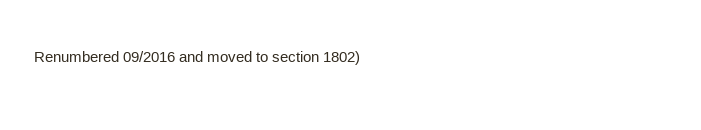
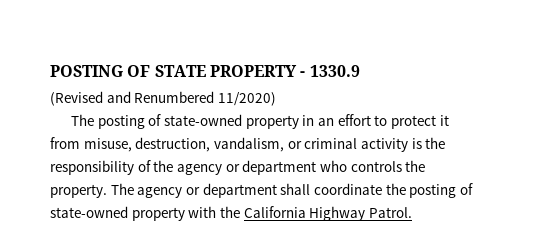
[34,51,361,65] Renumbered 09/2016 and moved to section 1802) -> [50,65,360,77] [50,91,276,106] [71,114,449,129] [50,137,446,152] [50,160,426,175] [50,183,473,198] [50,206,412,221] POSTING OF STATE PROPERTY - 1330.9 // (Revised and Renumbered 11/2020) // The posting of state-owned property in an effort to protect it from misuse, destruction, vandalism, or criminal activity is the responsibility of the agency or department who controls the property. The agency or department shall coordinate the posting of state-owned property with the California Highway Patrol.

